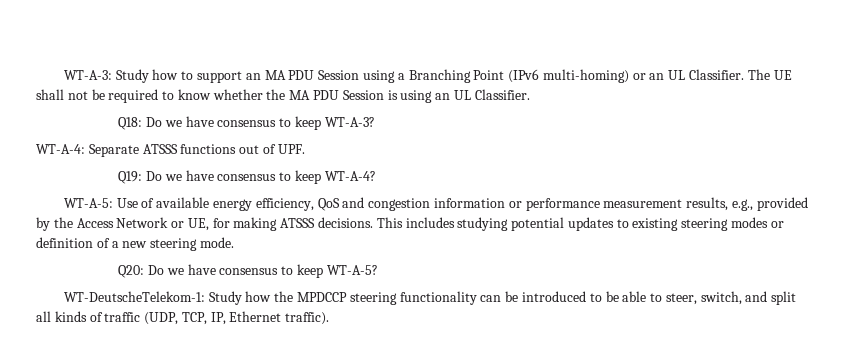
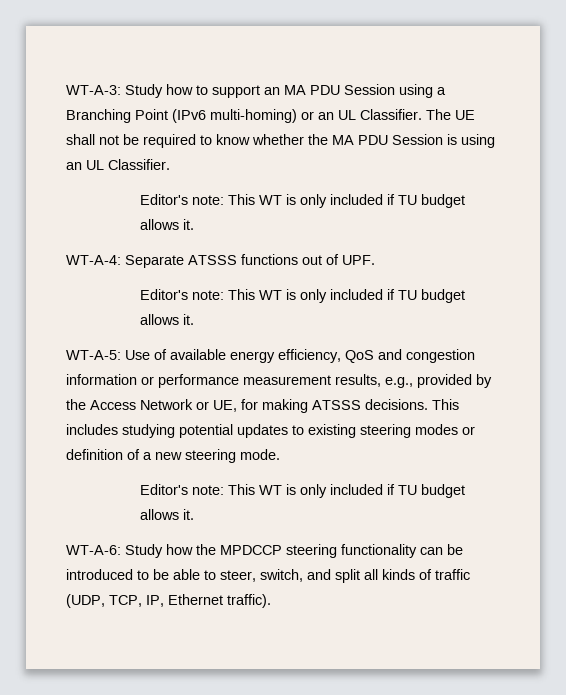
[118,116,375,130] Q18: Do we have consensus to keep WT-A-3? -> [139,194,465,208] [139,219,194,230] Editor's note: This WT is only included if TU budget allows it.
[118,170,376,184] Q19: Do we have consensus to keep WT-A-4? -> [139,289,465,303] [139,314,194,325] Editor's note: This WT is only included if TU budget allows it.
[118,264,378,278] [63,291,205,302] Q20: Do we have consensus to keep WT-A-5? // WT-DeutscheTelekom-1: -> [139,484,465,498] [139,509,194,520] [66,545,121,555] Editor's note: This WT is only included if TU budget allows it. // WT-A-6:

